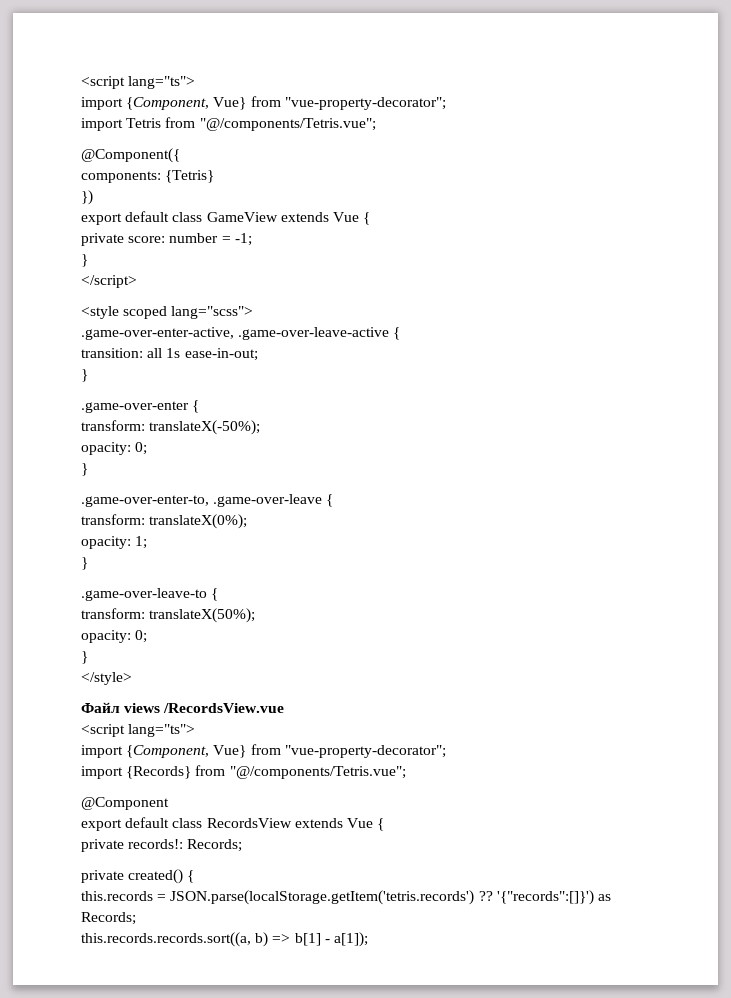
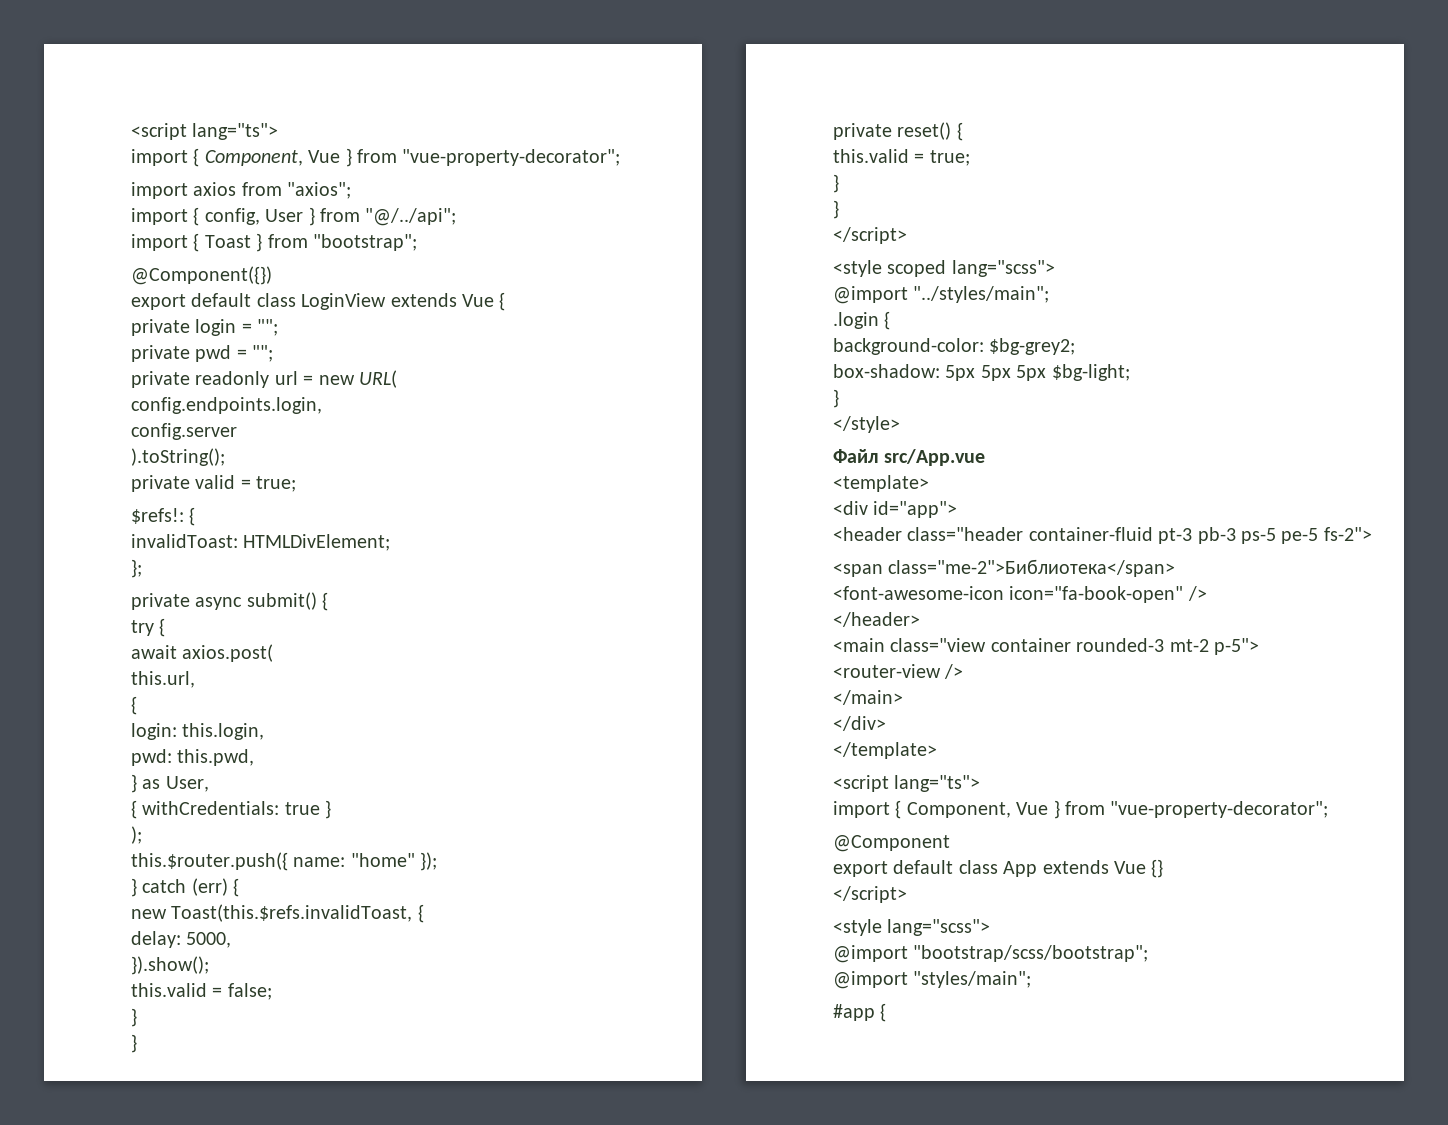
[81,76,196,89] [81,96,446,110] [81,117,376,131] [81,148,180,163] [81,170,215,183] [81,190,93,205] [81,211,371,225] [81,233,252,246] <script lang="ts"> // import {Component, Vue} from "vue-property-decorator"; // import Tetris from "@/components/Tetris.vue"; // @Component({ // components: {Tetris} // }) // export default class GameView extends Vue { // private score: number = -1; -> [131,123,279,140] [131,148,621,167] [131,182,352,199] [131,207,457,226] [131,233,417,252] [131,266,272,285] [131,292,506,311] [131,319,279,336] [131,345,274,362] [131,370,397,388] [131,397,322,414] [131,423,237,440] [131,448,225,466] [131,475,297,492] [131,507,196,526] [131,534,391,551] [131,559,142,578] [131,592,329,611] [131,618,166,637] [131,644,274,662] [131,671,195,688] [131,696,137,715] [131,723,265,740] [131,749,255,766] [131,774,209,793] [131,800,332,819] [131,826,142,844] [131,852,438,871] [131,878,240,897] [131,904,424,923] [131,931,232,948] [131,956,209,975] [131,983,272,1000] [131,1008,137,1027] [131,1034,137,1053] [833,122,963,141] [833,149,970,166] [833,174,839,193] <script lang="ts"> // import { Component, Vue } from "vue-property-decorator"; // import axios from "axios"; // import { config, User } from "@/../api"; // import { Toast } from "bootstrap"; // @Component({}) // export default class LoginView extends Vue { // private login = ""; // private pwd = ""; // private readonly url = new URL( // config.endpoints.login, // config.server // ).toString(); // private valid = true; // $refs!: { // invalidToast: HTMLDivElement; // }; // private async submit() { // try { // await axios.post( // this.url, // { // login: this.login, // pwd: this.pwd, // } as User, // { withCredentials: true } // ); // this.$router.push({ name: "home" }); // } catch (err) { // new Toast(this.$refs.invalidToast, { // delay: 5000, // }).show(); // this.valid = false; // } // } // private reset() { // this.valid = true; // }
[81,327,401,340] [81,348,258,361] [81,369,88,382] [81,400,200,413] [81,420,261,435] [81,442,148,455] [81,463,88,476] [81,494,334,507] [81,514,248,529] [81,536,148,549] [81,557,88,570] [81,588,219,601] [81,608,256,623] [81,630,148,643] [81,651,88,664] [81,672,132,685] [81,702,285,713] [81,724,196,737] [81,744,446,758] [81,765,406,779] .game-over-enter-active, .game-over-leave-active { // transition: all 1s ease-in-out; // } // .game-over-enter { // transform: translateX(-50%); // opacity: 0; // } // .game-over-enter-to, .game-over-leave { // transform: translateX(0%); // opacity: 1; // } // .game-over-leave-to { // transform: translateX(50%); // opacity: 0; // } // </style> // Файл views /RecordsView.vue // <script lang="ts"> // import {Component, Vue} from "vue-property-decorator"; // import {Records} from "@/components/Tetris.vue"; -> [833,286,1050,304] [833,311,891,330] [833,338,1076,355] [833,364,1130,381] [833,389,839,408] [833,416,900,433] [833,449,986,466] [833,475,929,492] [833,501,958,518] [833,527,1372,544] [833,559,1176,577] [833,586,1207,603] [833,612,920,627] [833,638,1259,655] [833,664,964,679] [833,690,903,705] [833,716,886,731] [833,742,937,759] [833,775,981,792] [833,800,1329,819] @import "../styles/main"; // .login { // background-color: $bg-grey2; // box-shadow: 5px 5px 5px $bg-light; // } // </style> // Файл src/App.vue // <template> // <div id="app"> // <header class="header container-fluid pt-3 pb-3 ps-5 pe-5 fs-2"> // <span class="me-2">Библиотека</span> // <font-awesome-icon icon="fa-book-open" /> // </header> // <main class="view container rounded-3 mt-2 p-5"> // <router-view /> // </main> // </div> // </template> // <script lang="ts"> // import { Component, Vue } from "vue-property-decorator";
[206,818,385,831] [81,839,243,852] [81,869,195,884] [81,890,611,905] [81,912,136,925] [81,932,368,947] RecordsView extends Vue { // private records!: Records; // private created() { // this.records = JSON.parse(localStorage.getItem('tetris.records') ?? '{"records":[]}') as Records; // this.records.records.sort((a, b) => b[1] - a[1]); -> [1003,859,1164,878] [833,886,907,903] [833,919,991,936] [833,945,1149,963] [833,971,1032,989] [833,1003,887,1022] App extends Vue {} // </script> // <style lang="scss"> // @import "bootstrap/scss/bootstrap"; // @import "styles/main"; // #app {

